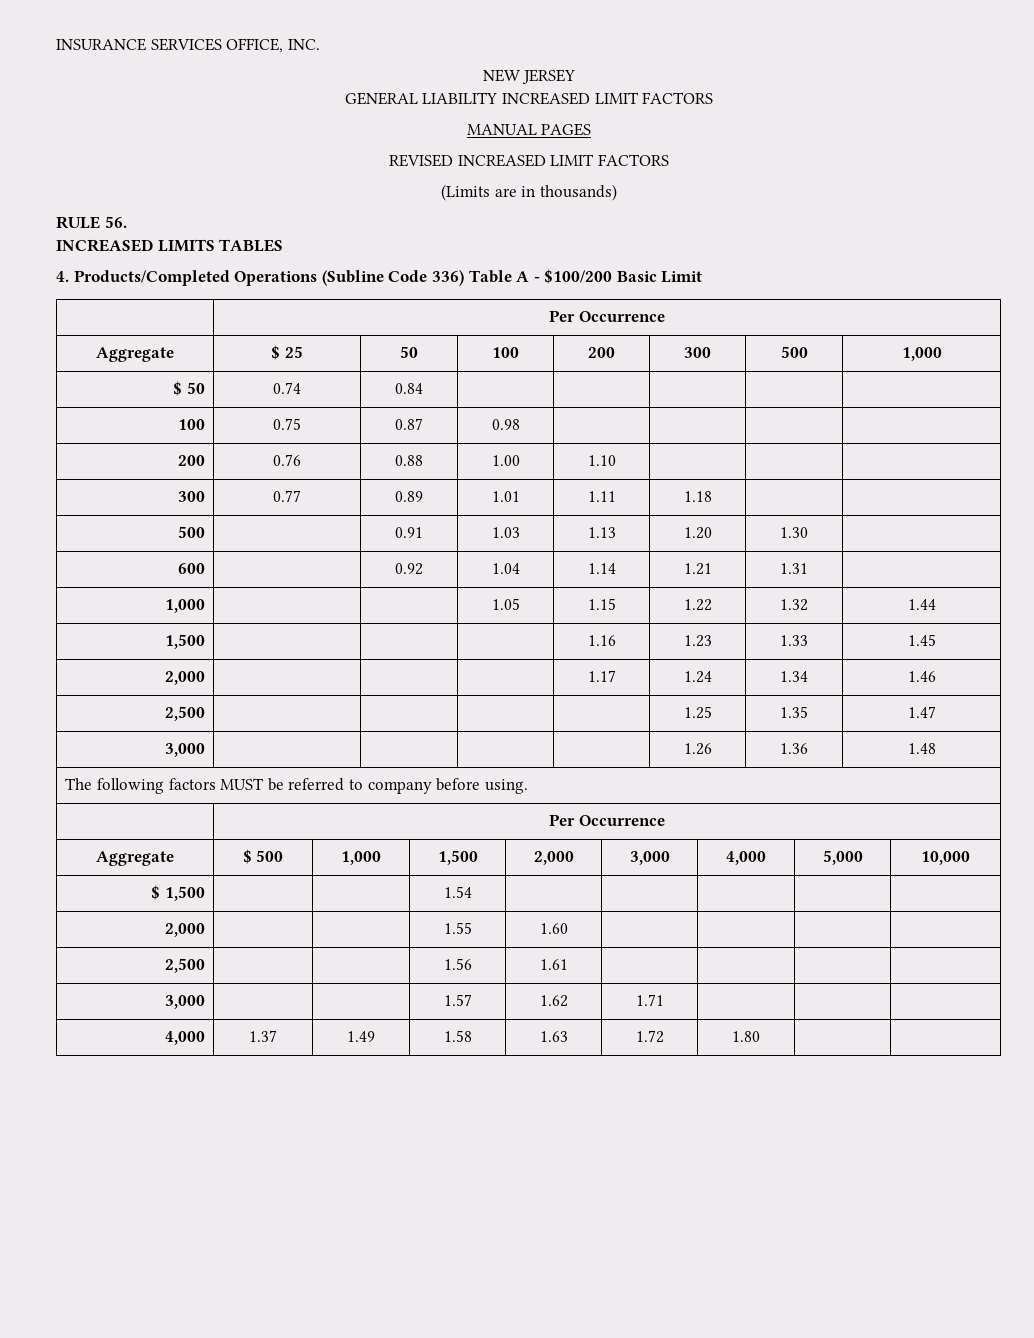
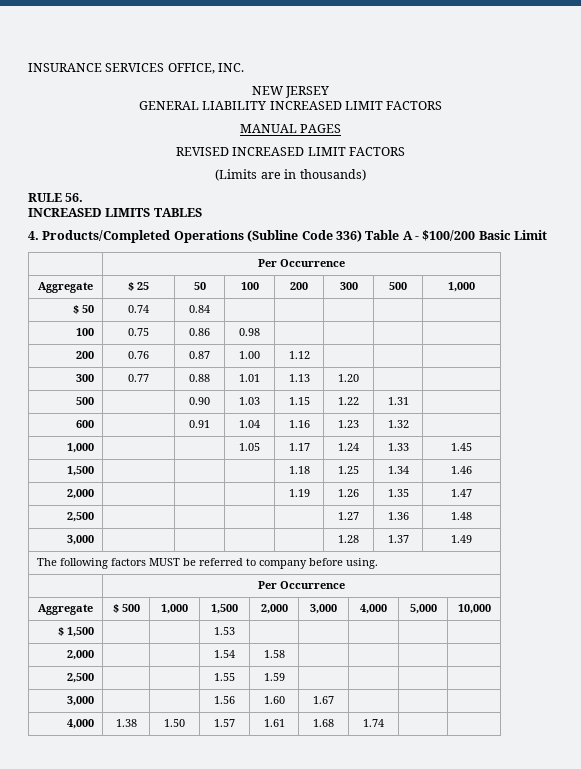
[395,418,423,430] 0.87 -> [189,328,210,336] 0.86
[395,455,423,466] 0.88 -> [189,351,210,359] 0.87
[587,455,616,466] 1.10 -> [288,351,310,359] 1.12
[395,491,423,502] 0.89 -> [189,374,210,382] 0.88
[587,491,616,502] [683,491,712,502] 1.11 | 1.18 -> [288,374,310,382] [338,374,359,382] 1.13 | 1.20
[395,527,423,538] 0.91 -> [189,397,210,405] 0.90
[587,527,616,538] [683,527,712,539] [780,527,808,538] 1.13 | 1.20 | 1.30 -> [288,397,310,405] [338,397,359,405] [387,397,409,405] 1.15 | 1.22 | 1.31
[395,563,423,575] 0.92 -> [189,420,210,428] 0.91
[587,563,616,574] [683,563,712,575] [780,563,808,574] 1.14 | 1.21 | 1.31 -> [288,420,310,428] [338,420,359,428] [387,420,409,428] 1.16 | 1.23 | 1.32
[587,598,616,610] [683,599,712,611] [780,599,808,611] [907,599,936,610] [164,634,205,649] [587,635,616,646] [683,635,712,647] [780,635,808,646] [907,634,936,646] [164,671,205,685] [587,670,616,682] [683,671,712,683] [780,671,808,682] [907,671,936,682] [164,706,205,721] [683,706,712,719] [780,706,808,718] [907,706,936,718] [164,743,205,757] [683,743,712,755] [780,743,808,754] [907,743,936,754] 1.15 | 1.22 | 1.32 | 1.44 // 1,500 | | | | 1.16 | 1.23 | 1.33 | 1.45 // 2,000 | | | | 1.17 | 1.24 | 1.34 | 1.46 // 2,500 | | | | | 1.25 | 1.35 | 1.47 // 3,000 | | | | | 1.26 | 1.36 | 1.48 -> [288,443,310,451] [338,443,359,451] [387,443,409,451] [451,443,472,451] [66,466,94,476] [288,466,310,474] [338,466,359,474] [387,466,409,474] [451,466,472,474] [66,489,94,499] [288,489,310,497] [338,489,359,497] [387,489,409,497] [451,489,472,497] [66,512,94,522] [338,512,359,520] [387,512,409,520] [451,512,472,520] [66,535,94,545] [338,535,359,543] [387,535,409,543] [451,535,472,543] 1.17 | 1.24 | 1.33 | 1.45 // 1,500 | | | | 1.18 | 1.25 | 1.34 | 1.46 // 2,000 | | | | 1.19 | 1.26 | 1.35 | 1.47 // 2,500 | | | | | 1.27 | 1.36 | 1.48 // 3,000 | | | | | 1.28 | 1.37 | 1.49
[443,886,472,898] [164,923,205,937] [443,922,472,934] [539,923,568,934] [164,958,205,973] [443,958,472,970] [539,959,568,970] [164,995,205,1009] [443,994,472,1006] [539,995,568,1007] [635,994,664,1006] [164,1031,205,1045] [249,1030,277,1042] [347,1031,375,1042] [443,1030,472,1042] [539,1031,568,1042] [635,1030,664,1043] [732,1031,760,1042] 1.54 | | | | | // 2,000 | | | 1.55 | 1.60 | | | | // 2,500 | | | 1.56 | 1.61 | | | | // 3,000 | | | 1.57 | 1.62 | 1.71 | | | // 4,000 | 1.37 | 1.49 | 1.58 | 1.63 | 1.72 | 1.80 -> [214,627,235,635] [66,650,94,660] [214,650,235,658] [263,650,285,658] [66,673,94,683] [214,673,235,681] [263,673,285,681] [66,696,94,706] [214,696,235,704] [263,696,285,704] [313,696,334,704] [66,719,94,729] [115,719,137,727] [164,719,185,727] [214,719,235,727] [263,719,285,727] [313,719,334,727] [363,719,384,727] 1.53 | | | | | // 2,000 | | | 1.54 | 1.58 | | | | // 2,500 | | | 1.55 | 1.59 | | | | // 3,000 | | | 1.56 | 1.60 | 1.67 | | | // 4,000 | 1.38 | 1.50 | 1.57 | 1.61 | 1.68 | 1.74

